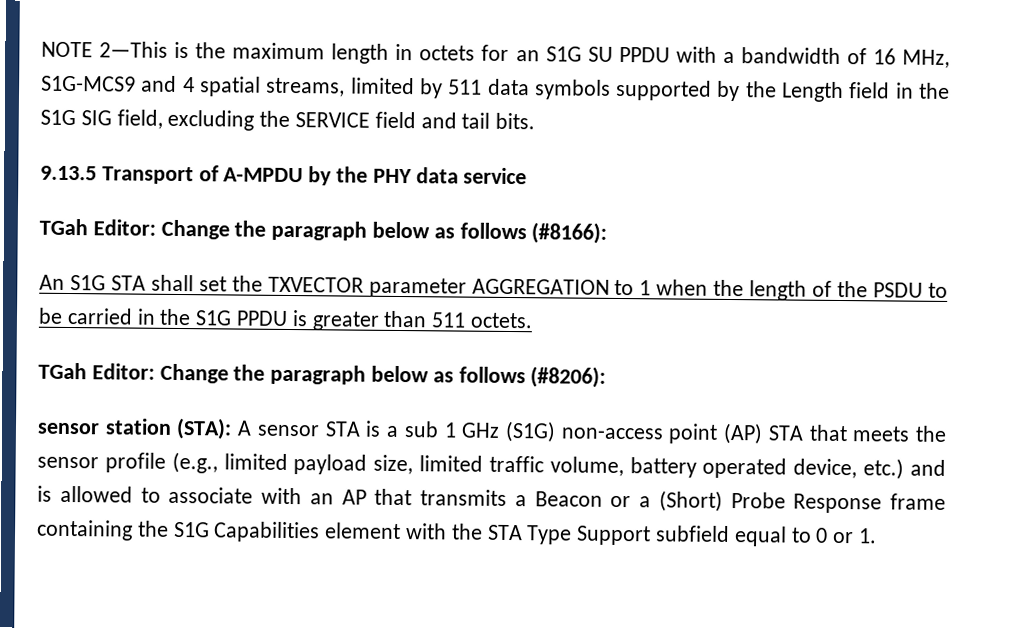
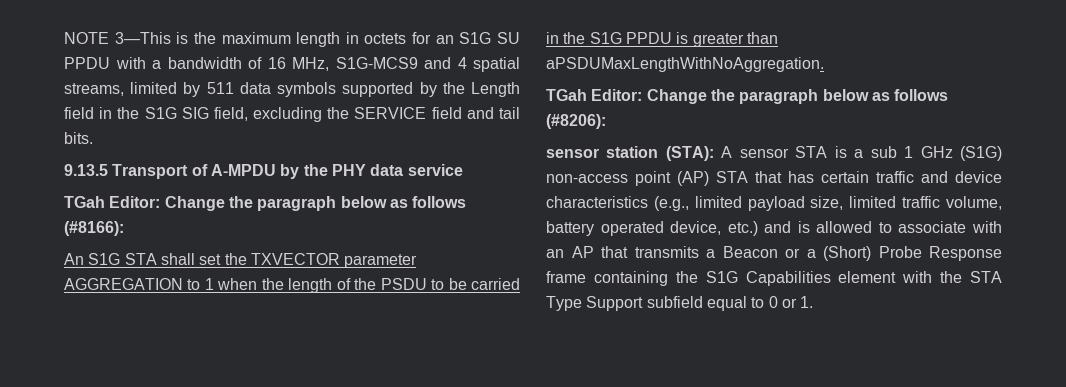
[99,41,169,58] 2—This -> [114,32,171,44] 3—This
[431,312,534,329] 511 octets. -> [546,57,824,72] aPSDUMaxLengthWithNoAggregation.
[852,425,947,442] [37,452,166,473] meets the sensor profile -> [788,171,1002,183] [546,196,648,208] has certain traffic and device characteristics

